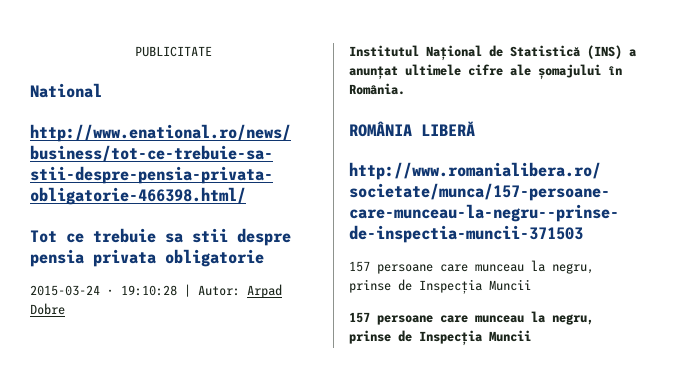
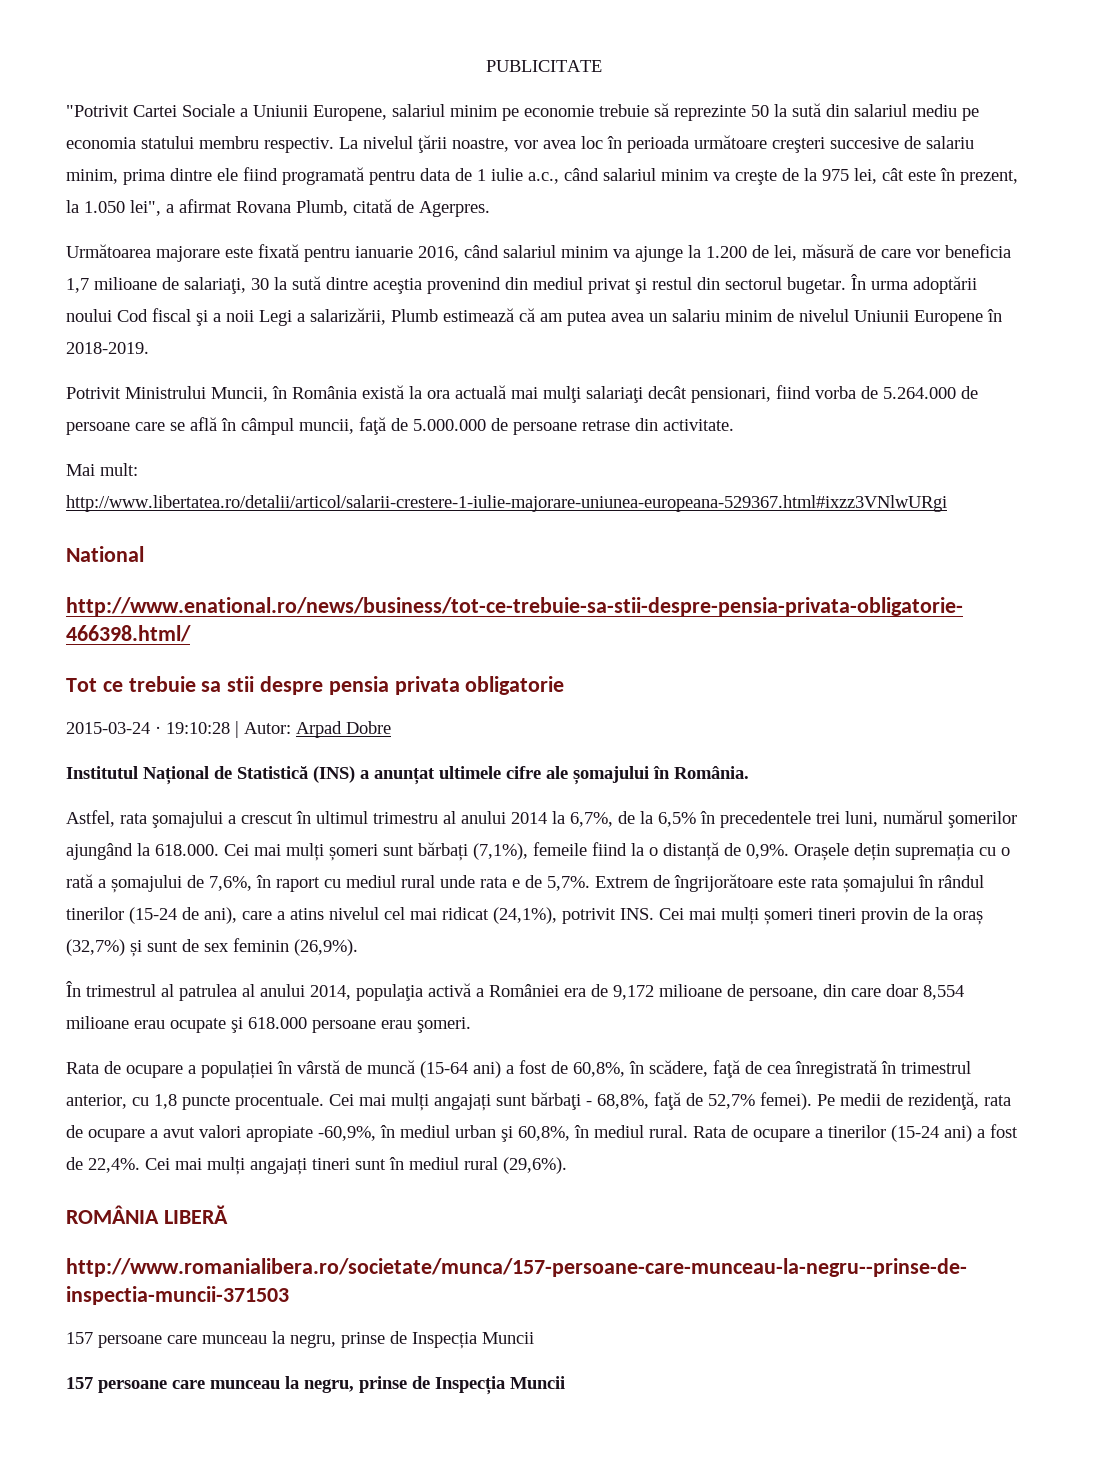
(212, 51) none -> [66,103,979,121] [66,135,974,153] [66,167,1018,185] [66,199,490,217] [66,244,1011,262] [66,274,977,294] [66,308,1002,326] [66,342,149,354] [66,385,978,403] [66,417,734,435] [66,463,138,476] [66,495,947,512] // "Potrivit Cartei Sociale a Uniunii Europene, salariul minim pe economie trebuie să reprezinte 50 la sută din salariul mediu pe economia statului membru respectiv. La nivelul ţării noastre, vor avea loc în perioada următoare creşteri succesive de salariu minim, prima dintre ele fiind programată pentru data de 1 iulie a.c., când salariul minim va creşte de la 975 lei, cât este în prezent, la 1.050 lei", a afirmat Rovana Plumb, citată de Agerpres. // Următoarea majorare este fixată pentru ianuarie 2016, când salariul minim va ajunge la 1.200 de lei, măsură de care vor beneficia 1,7 milioane de salariaţi, 30 la sută dintre aceştia provenind din mediul privat şi restul din sectorul bugetar. În urma adoptării noului Cod fiscal şi a noii Legi a salarizării, Plumb estimează că am putea avea un salariu minim de nivelul Uniunii Europene în 2018-2019. // Potrivit Ministrului Muncii, în România există la ora actuală mai mulţi salariaţi decât pensionari, fiind vorba de 5.264.000 de persoane care se află în câmpul muncii, faţă de 5.000.000 de persoane retrase din activitate. // Mai mult: http://www.libertatea.ro/detalii/articol/salarii-crestere-1-iulie-majorare-uniunea-europeana-529367.html#ixzz3VNlwURgi
(405, 89) none -> [66,810,1017,828] [66,842,1010,861] [66,874,984,893] [66,907,983,925] [66,938,358,957] [66,981,964,1001] [66,1016,471,1033] [66,1060,971,1079] [66,1092,1011,1111] [66,1124,1018,1142] [66,1157,567,1175] // Astfel, rata şomajului a crescut în ultimul trimestru al anului 2014 la 6,7%, de la 6,5% în precedentele trei luni, numărul şomerilor ajungând la 618.000. Cei mai mulți șomeri sunt bărbați (7,1%), femeile fiind la o distanță de 0,9%. Orașele dețin supremația cu o rată a șomajului de 7,6%, în raport cu mediul rural unde rata e de 5,7%. Extrem de îngrijorătoare este rata șomajului în rândul tinerilor (15-24 de ani), care a atins nivelul cel mai ridicat (24,1%), potrivit INS. Cei mai mulți șomeri tineri provin de la oraș (32,7%) și sunt de sex feminin (26,9%). // În trimestrul al patrulea al anului 2014, populaţia activă a României era de 9,172 milioane de persoane, din care doar 8,554 milioane erau ocupate şi 618.000 persoane erau şomeri. // Rata de ocupare a populației în vârstă de muncă (15-64 ani) a fost de 60,8%, în scădere, faţă de cea înregistrată în trimestrul anterior, cu 1,8 puncte procentuale. Cei mai mulți angajați sunt bărbaţi - 68,8%, faţă de 52,7% femei). Pe medii de rezidenţă, rata de ocupare a avut valori apropiate -60,9%, în mediul urban şi 60,8%, în mediul rural. Rata de ocupare a tinerilor (15-24 ani) a fost de 22,4%. Cei mai mulți angajați tineri sunt în mediul rural (29,6%).

